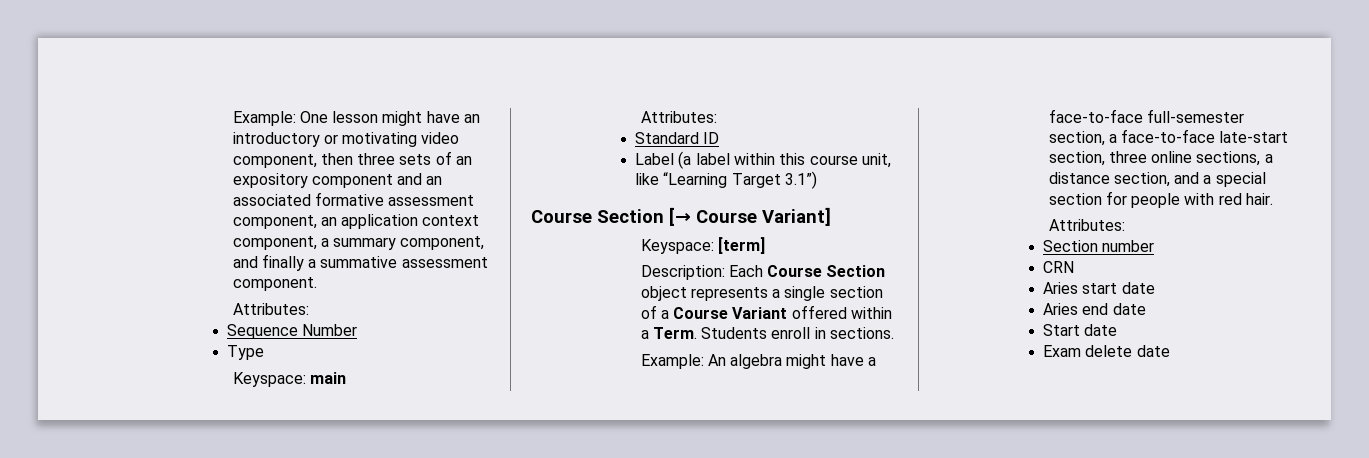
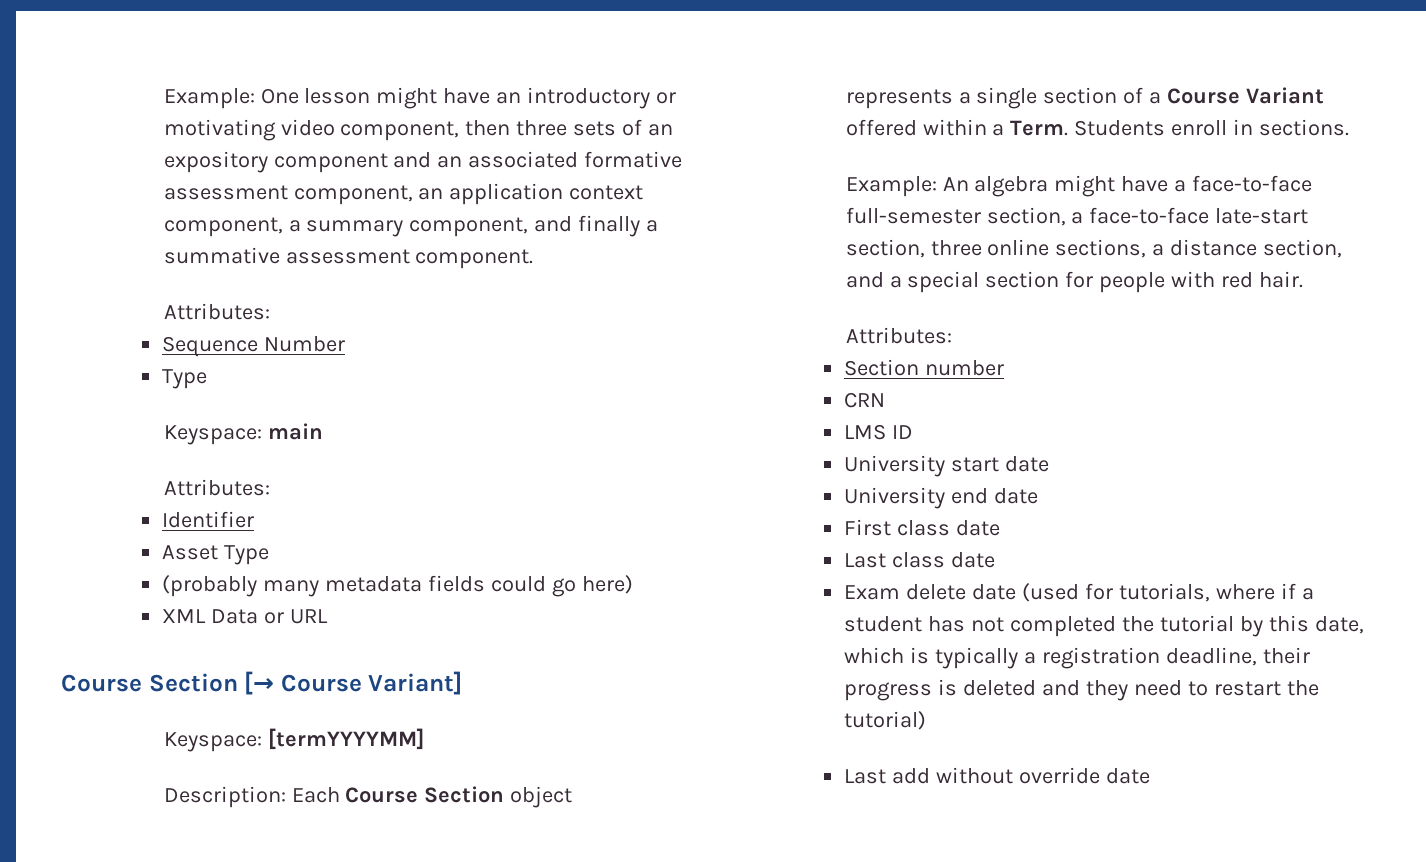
[634,132,720,144] [634,151,891,169] [634,171,817,189] Standard ID // Label (a label within this course unit, like “Learning Target 3.1”) -> [162,511,255,528] [162,545,270,565] [162,575,633,597] [162,609,328,624] Identifier // Asset Type // (probably many metadata fields could go here) // XML Data or URL
[717,237,765,254] [term] -> [267,728,424,750] [termYYYYMM]
[1042,282,1078,294] Aries -> [844,424,914,440] [844,455,946,477] LMS ID // University
[1042,303,1078,315] Aries -> [844,487,946,509] University
[1042,324,1080,336] Start -> [844,519,1001,536] [844,552,946,568] First class date // Last class
(1170, 351) none -> [1021,583,1314,602] [844,615,1364,637] [844,647,1310,669] [844,679,1319,701] [844,711,927,730] [844,767,1150,784] (used for tutorials, where if a student has not completed the tutorial by this date, which is typically a registration deadline, their progress is deleted and they need to restart the tutorial) // Last add without override date

